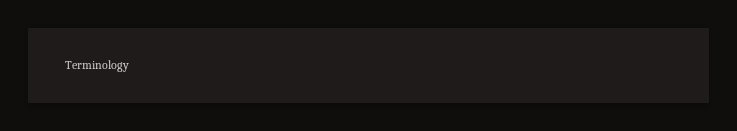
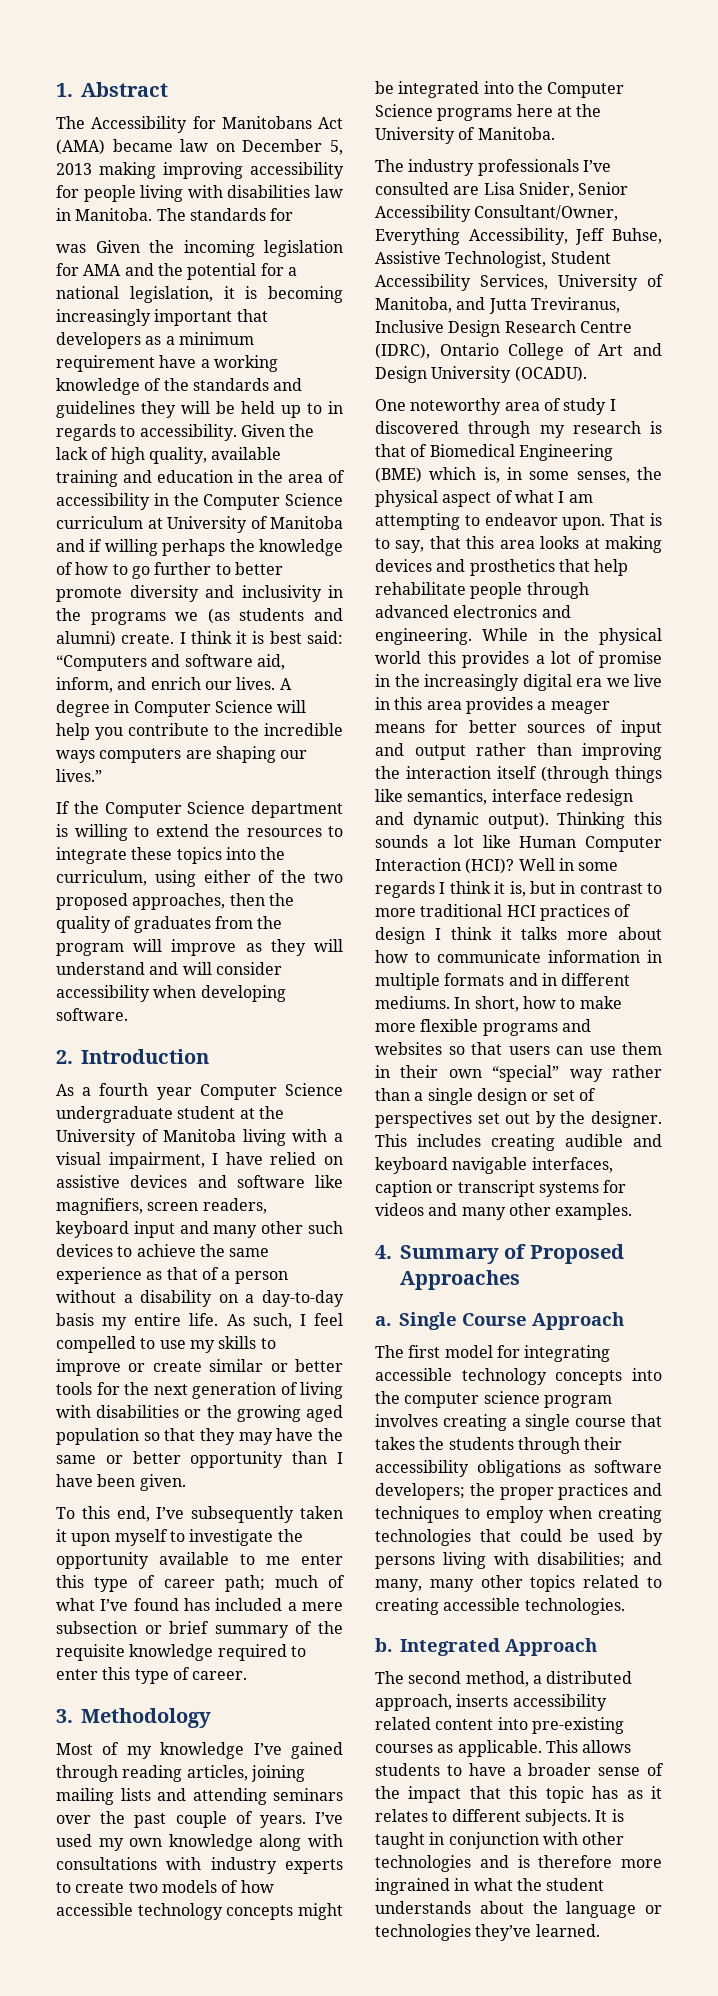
[65,60,129,72] Terminology -> [56,82,168,97] [56,116,343,133] [56,139,343,155] [56,162,344,179] [56,185,343,202] [56,208,294,221] [56,240,343,257] [56,263,297,280] [56,286,343,303] [56,309,268,326] [56,332,254,349] [56,355,278,372] [56,378,303,395] [56,401,343,418] [56,424,315,441] [56,447,282,464] [56,470,345,487] [56,493,343,510] [56,516,343,533] [56,539,343,556] [56,562,283,579] [56,585,343,602] [56,608,343,625] [56,631,343,647] [56,654,285,671] [56,677,292,693] [56,700,307,717] [56,723,343,740] [56,746,308,763] [56,769,102,782] [56,801,343,818] [56,824,343,841] [56,847,286,864] [56,870,343,887] [56,893,294,910] [56,916,283,933] [56,939,343,956] [56,962,282,975] [56,985,286,1002] [56,1008,128,1021] [56,1049,209,1064] [56,1083,343,1100] [56,1106,284,1123] [56,1129,343,1146] [56,1152,343,1169] [56,1175,343,1188] [56,1198,267,1215] [56,1221,343,1238] [56,1244,270,1257] [56,1267,288,1284] [56,1290,344,1307] [56,1313,343,1330] [56,1336,276,1353] [56,1359,343,1376] [56,1382,343,1399] [56,1405,344,1422] [56,1428,343,1445] [56,1451,343,1468] [56,1474,186,1491] [56,1506,343,1523] [56,1529,303,1546] [56,1552,343,1569] [56,1575,345,1592] [56,1598,343,1611] [56,1621,343,1638] [56,1644,306,1661] [56,1667,248,1684] [56,1708,211,1728] [56,1742,343,1759] [56,1765,305,1782] [56,1788,343,1805] [56,1811,343,1828] [56,1834,343,1851] [56,1857,343,1874] [56,1880,274,1893] [56,1903,344,1920] [375,81,625,98] [375,104,602,121] [375,127,555,144] [375,159,611,176] [375,182,629,198] [375,205,619,222] [375,228,662,245] [375,251,611,268] [375,274,664,291] [375,297,620,314] [375,320,632,337] [375,343,662,360] [375,366,587,383] [375,398,616,415] [375,421,662,438] [375,444,613,461] [375,467,662,483] [375,490,593,507] [375,513,662,530] [375,536,662,553] [375,559,629,576] [375,582,589,599] [375,605,571,618] [375,628,662,645] [375,651,662,668] [375,674,662,691] [375,697,610,714] [375,720,662,737] [375,743,662,760] [375,766,662,783] [375,789,633,806] [375,812,662,829] [375,835,662,852] [375,858,619,874] [375,881,662,898] [375,904,632,921] [375,927,662,944] [375,950,662,963] [375,973,631,990] [375,996,622,1012] [375,1019,591,1036] [375,1042,662,1055] [375,1065,662,1082] [375,1088,596,1105] [375,1111,662,1128] [375,1134,662,1151] [375,1157,613,1174] [375,1180,627,1197] [375,1203,633,1220] [375,1244,624,1264] [400,1270,520,1290] [375,1312,624,1330] [375,1345,611,1362] [375,1368,662,1385] [375,1391,612,1408] [375,1414,662,1431] [375,1437,623,1454] [375,1460,662,1477] [375,1483,662,1500] [375,1506,662,1523] [375,1529,663,1546] [375,1552,662,1569] [375,1575,662,1592] [375,1598,625,1615] [375,1638,597,1656] [375,1671,633,1687] [375,1694,607,1711] [375,1717,624,1734] [375,1740,632,1757] [375,1763,664,1776] [375,1786,662,1803] [375,1809,624,1826] [375,1832,625,1849] [375,1855,662,1872] [375,1878,605,1895] [375,1901,662,1918] [375,1924,600,1941] 1. Abstract // The Accessibility for Manitobans Act (AMA) became law on December 5, 2013 making improving accessibility for people living with disabilities law in Manitoba. The standards for // was Given the incoming legislation for AMA and the potential for a national legislation, it is becoming increasingly important that developers as a minimum requirement have a working knowledge of the standards and guidelines they will be held up to in regards to accessibility. Given the lack of high quality, available training and education in the area of accessibility in the Computer Science curriculum at University of Manitoba and if willing perhaps the knowledge of how to go further to better promote diversity and inclusivity in the programs we (as students and alumni) create. I think it is best said: “Computers and software aid, inform, and enrich our lives. A degree in Computer Science will help you contribute to the incredible ways computers are shaping our lives.” // If the Computer Science department is willing to extend the resources to integrate these topics into the curriculum, using either of the two proposed approaches, then the quality of graduates from the program will improve as they will understand and will consider accessibility when developing software. // 2. Introduction // As a fourth year Computer Science undergraduate student at the University of Manitoba living with a visual impairment, I have relied on assistive devices and software like magnifiers, screen readers, keyboard input and many other such devices to achieve the same experience as that of a person without a disability on a day-to-day basis my entire life. As such, I feel compelled to use my skills to improve or create similar or better tools for the next generation of living with disabilities or the growing aged population so that they may have the same or better opportunity than I have been given. // To this end, I’ve subsequently taken it upon myself to investigate the opportunity available to me enter this type of career path; much of what I’ve found has included a mere subsection or brief summary of the requisite knowledge required to enter this type of career. // 3. Methodology // Most of my knowledge I’ve gained through reading articles, joining mailing lists and attending seminars over the past couple of years. I’ve used my own knowledge along with consultations with industry experts to create two models of how accessible technology concepts might be integrated into the Computer Science programs here at the University of Manitoba. // The industry professionals I’ve consulted are Lisa Snider, Senior Accessibility Consultant/Owner, Everything Accessibility, Jeff Buhse, Assistive Technologist, Student Accessibility Services, University of Manitoba, and Jutta Treviranus, Inclusive Design Research Centre (IDRC), Ontario College of Art and Design University (OCADU). // One noteworthy area of study I discovered through my research is that of Biomedical Engineering (BME) which is, in some senses, the physical aspect of what I am attempting to endeavor upon. That is to say, that this area looks at making devices and prosthetics that help rehabilitate people through advanced electronics and engineering. While in the physical world this provides a lot of promise in the increasingly digital era we live in this area provides a meager means for better sources of input and output rather than improving the interaction itself (through things like semantics, interface redesign and dynamic output). Thinking this sounds a lot like Human Computer Interaction (HCI)? Well in some regards I think it is, but in contrast to more traditional HCI practices of design I think it talks more about how to communicate information in multiple formats and in different mediums. In short, how to make more flexible programs and websites so that users can use them in their own “special” way rather than a single design or set of perspectives set out by the designer. This includes creating audible and keyboard navigable interfaces, caption or transcript systems for videos and many other examples. // 4. Summary of Proposed Approaches // a. Single Course Approach // The first model for integrating accessible technology concepts into the computer science program involves creating a single course that takes the students through their accessibility obligations as software developers; the proper practices and techniques to employ when creating technologies that could be used by persons living with disabilities; and many, many other topics related to creating accessible technologies. // b. Integrated Approach // The second method, a distributed approach, inserts accessibility related content into pre-existing courses as applicable. This allows students to have a broader sense of the impact that this topic has as it relates to different subjects. It is taught in conjunction with other technologies and is therefore more ingrained in what the student understands about the language or technologies they’ve learned.

